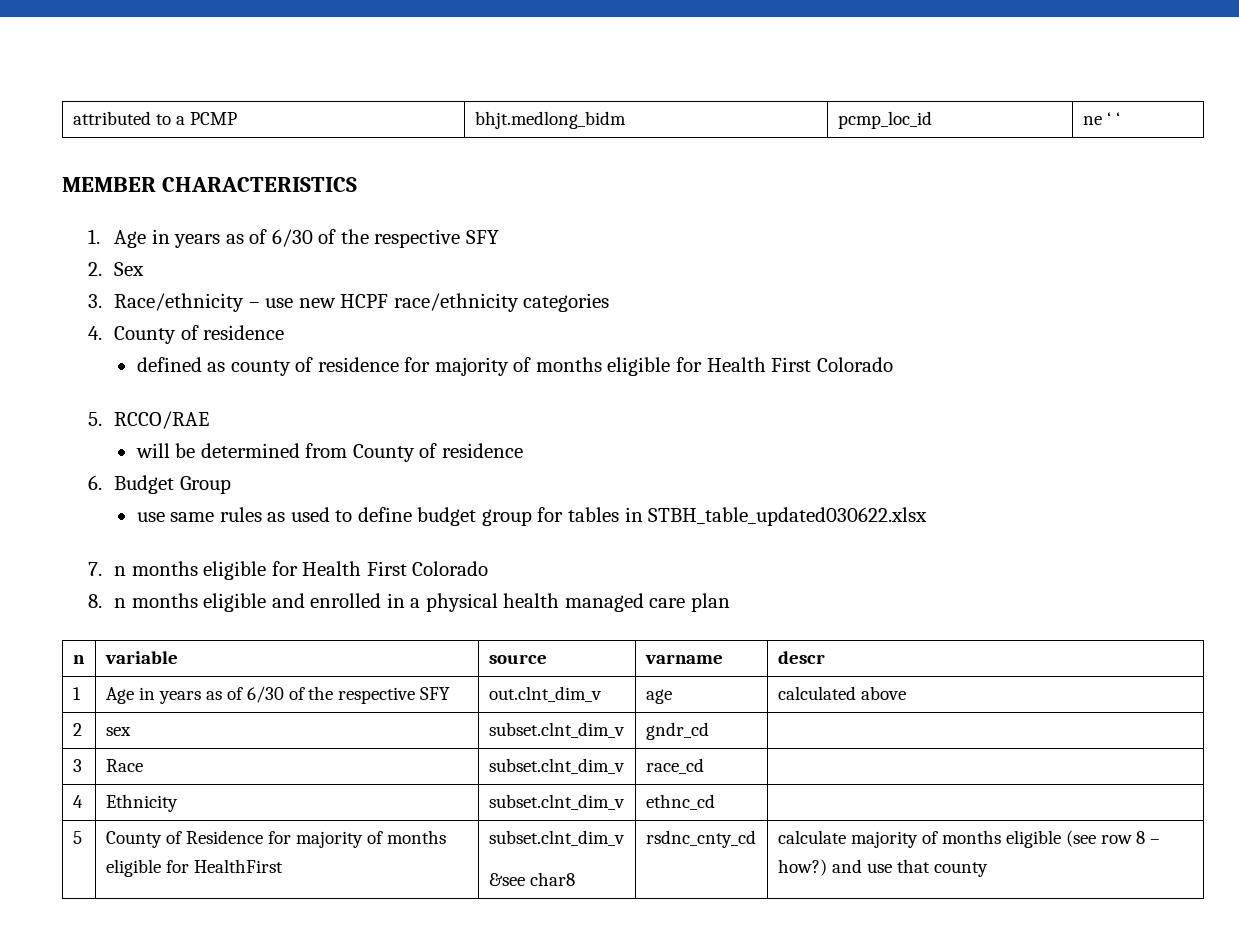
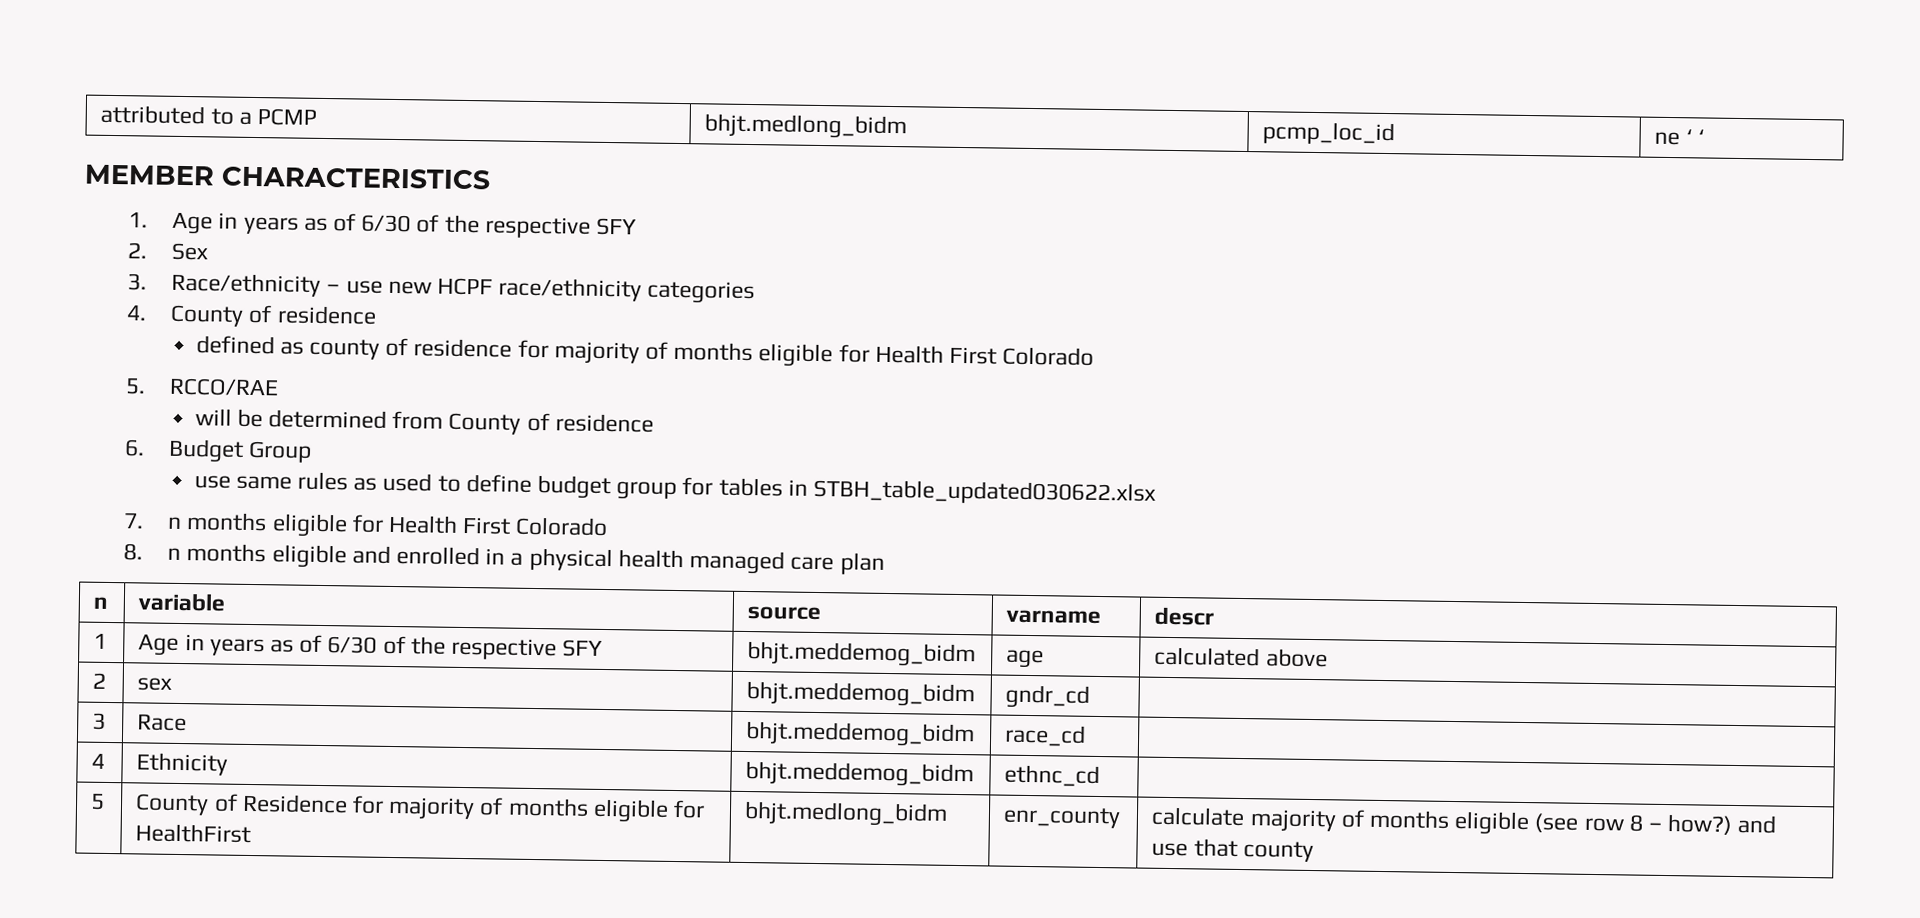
[488,686,602,702] out.clnt_dim_v -> [747,641,977,668] bhjt.meddemog_bidm
[488,722,625,738] subset.clnt_dim_v -> [746,681,976,708] bhjt.meddemog_bidm
[488,758,625,774] subset.clnt_dim_v -> [745,721,976,748] bhjt.meddemog_bidm
[488,794,625,810] subset.clnt_dim_v -> [745,761,975,788] bhjt.meddemog_bidm
[488,830,625,846] [488,872,575,886] [645,830,756,848] subset.clnt_dim_v // &see char8 | rsdnc_cnty_cd -> [744,800,949,827] [1003,806,1122,829] bhjt.medlong_bidm | enr_county

